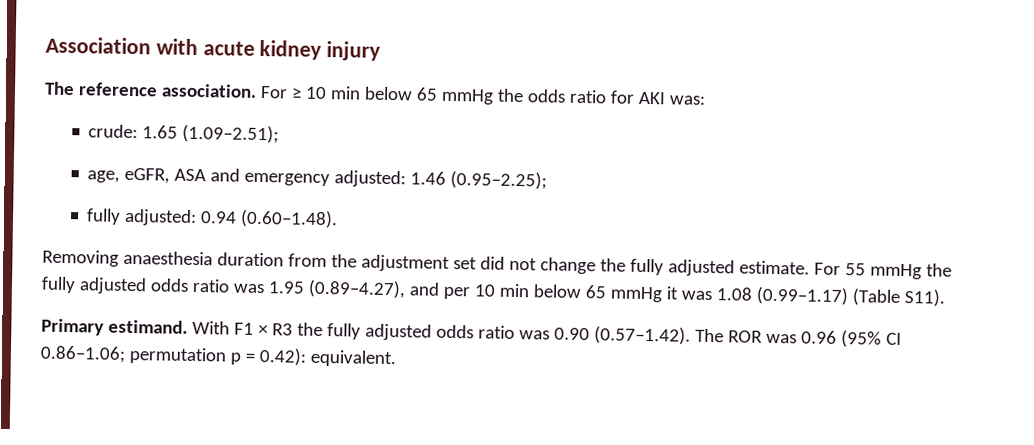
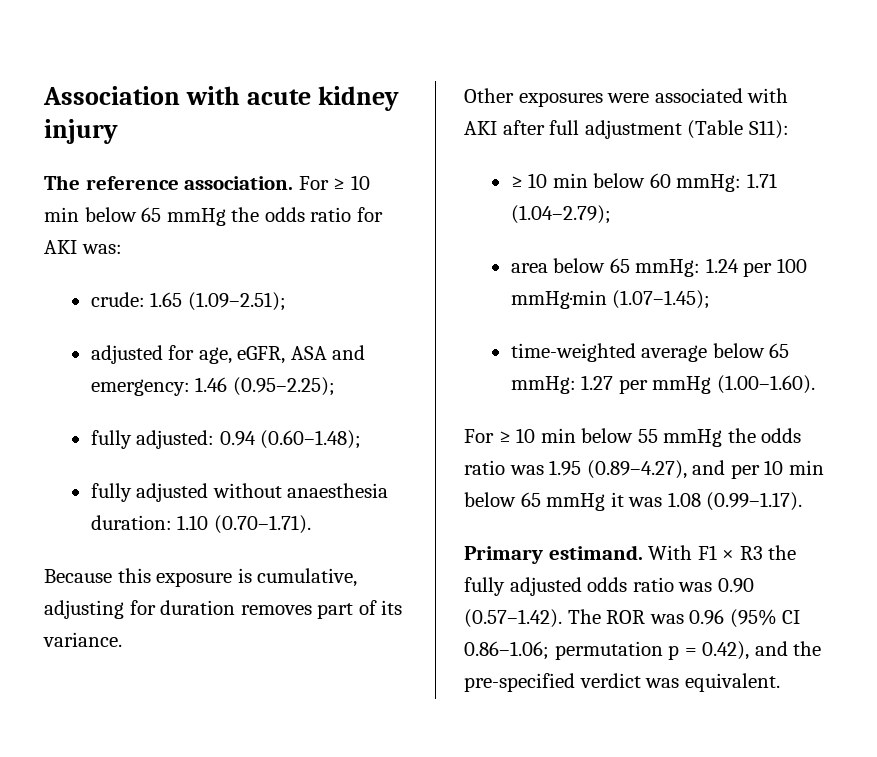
(280, 134) none -> [90,345,195,364] adjusted for
[244,170,407,188] emergency adjusted: -> [90,379,190,396] emergency:
[240,209,339,229] [42,249,841,277] (0.60–1.48). // Removing anaesthesia duration from the adjustment set did not change the fully adjusted estimate. For -> [260,430,362,449] [90,483,389,502] [90,515,311,534] [44,568,358,587] [44,600,403,619] [43,632,122,647] [464,88,789,107] [464,120,789,139] [510,173,777,192] [510,205,611,224] [510,258,807,277] [510,290,711,309] [510,343,790,362] [510,375,815,394] [464,428,634,443] (0.60–1.48); // fully adjusted without anaesthesia duration: 1.10 (0.70–1.71). // Because this exposure is cumulative, adjusting for duration removes part of its variance. // Other exposures were associated with AKI after full adjustment (Table S11): // ≥ 10 min below 60 mmHg: 1.71 (1.04–2.79); // area below 65 mmHg: 1.24 per 100 mmHg·min (1.07–1.45); // time-weighted average below 65 mmHg: 1.27 per mmHg (1.00–1.60). // For ≥ 10 min below
[41,276,147,295] fully adjusted -> (756, 435) none
[755,286,946,307] (0.99–1.17) (Table S11). -> [706,492,803,511] (0.99–1.17).
[258,348,307,366] 0.42): -> [702,641,822,660] [464,673,680,692] 0.42), and the pre-specified verdict was

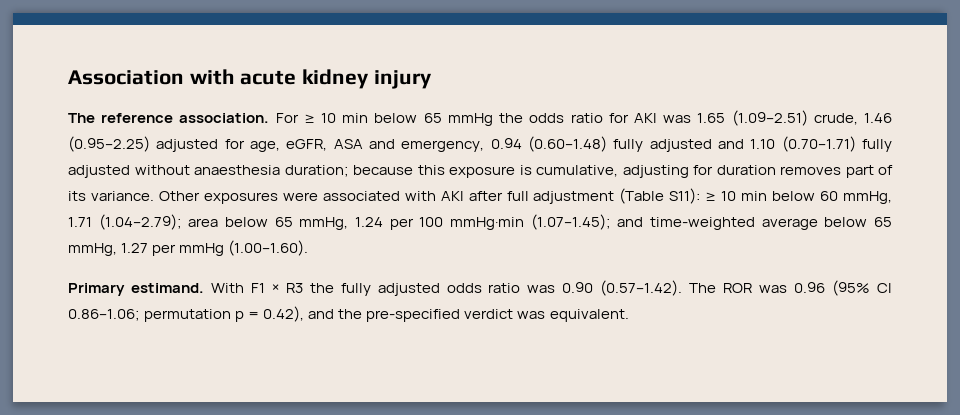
[81,244,122,254] [90,292,286,311] was: // crude: 1.65 (1.09–2.51); // -> [663,110,893,126] [68,136,150,152] was 1.65 (1.09–2.51) crude, 1.46 (0.95–2.25)
[90,377,335,396] [90,430,362,449] [90,483,389,502] [90,515,311,534] [44,569,112,583] emergency: 1.46 (0.95–2.25); // fully adjusted: 0.94 (0.60–1.48); // fully adjusted without anaesthesia duration: 1.10 (0.70–1.71). // Because -> [401,136,893,152] [68,165,413,178] emergency, 0.94 (0.60–1.48) fully adjusted and 1.10 (0.70–1.71) fully adjusted without anaesthesia duration; because
(122, 639) // -> (154, 196) none
(789, 129) // -> (701, 196) none
[676,174,742,192] mmHg: -> [843,191,893,204] mmHg,
(611, 214) // -> (182, 222) none
[635,259,701,277] mmHg: -> [299,217,349,230] mmHg,
(711, 299) // -> [617,217,644,227] and
[510,376,576,394] mmHg: -> [68,243,117,256] mmHg,
[464,428,802,447] [464,460,824,479] [464,492,803,511] // For ≥ 10 min below 55 mmHg the odds ratio was 1.95 (0.89–4.27), and per 10 min below 65 mmHg it was 1.08 (0.99–1.17). -> (309, 248) none

